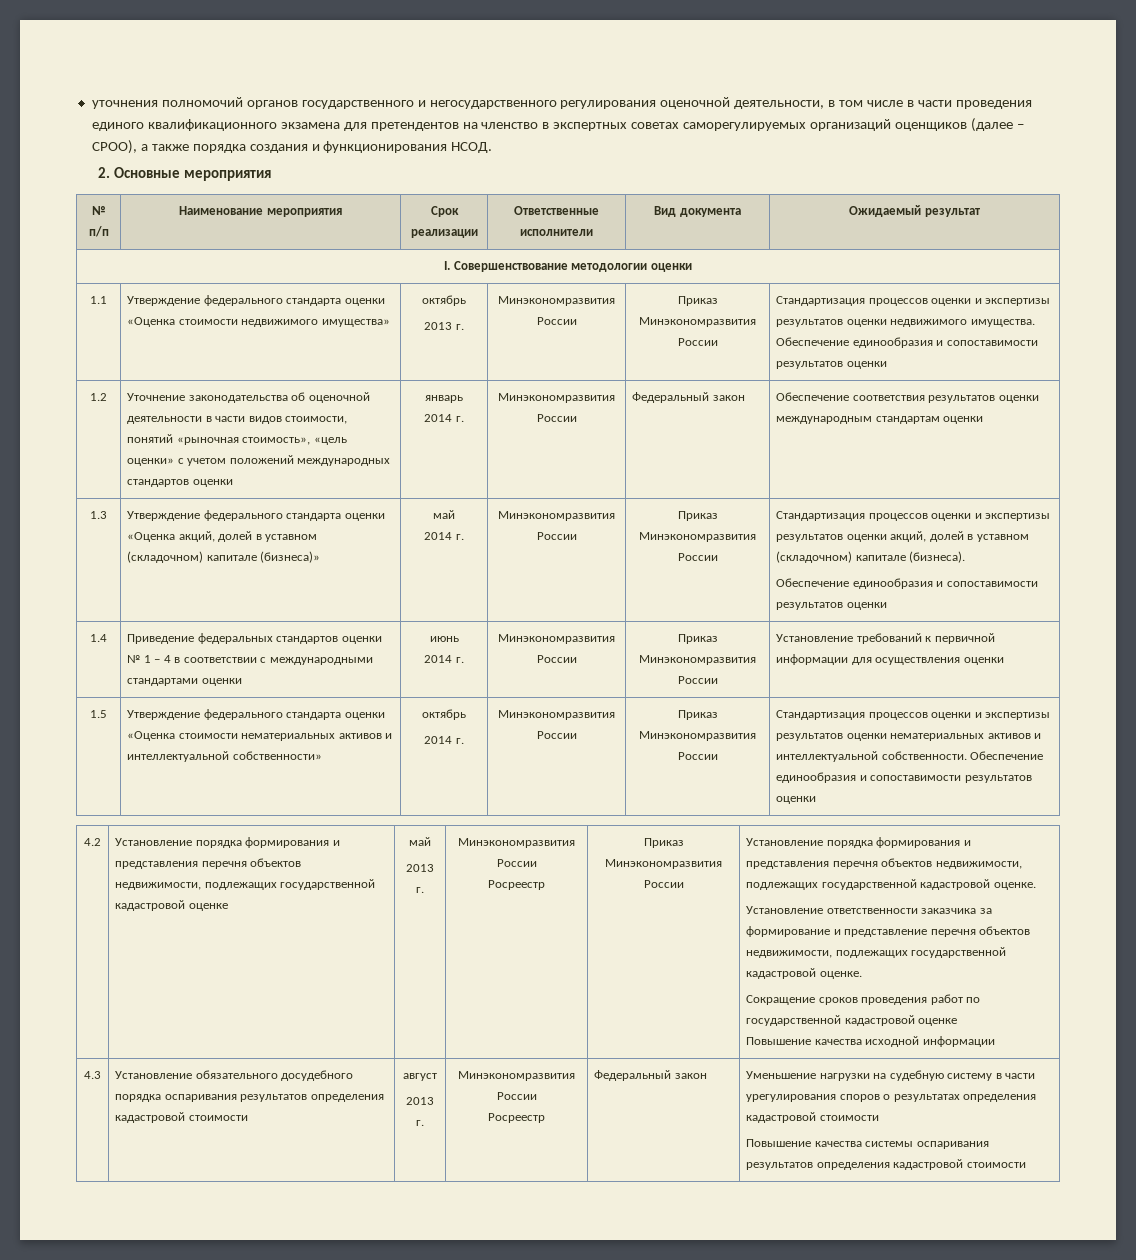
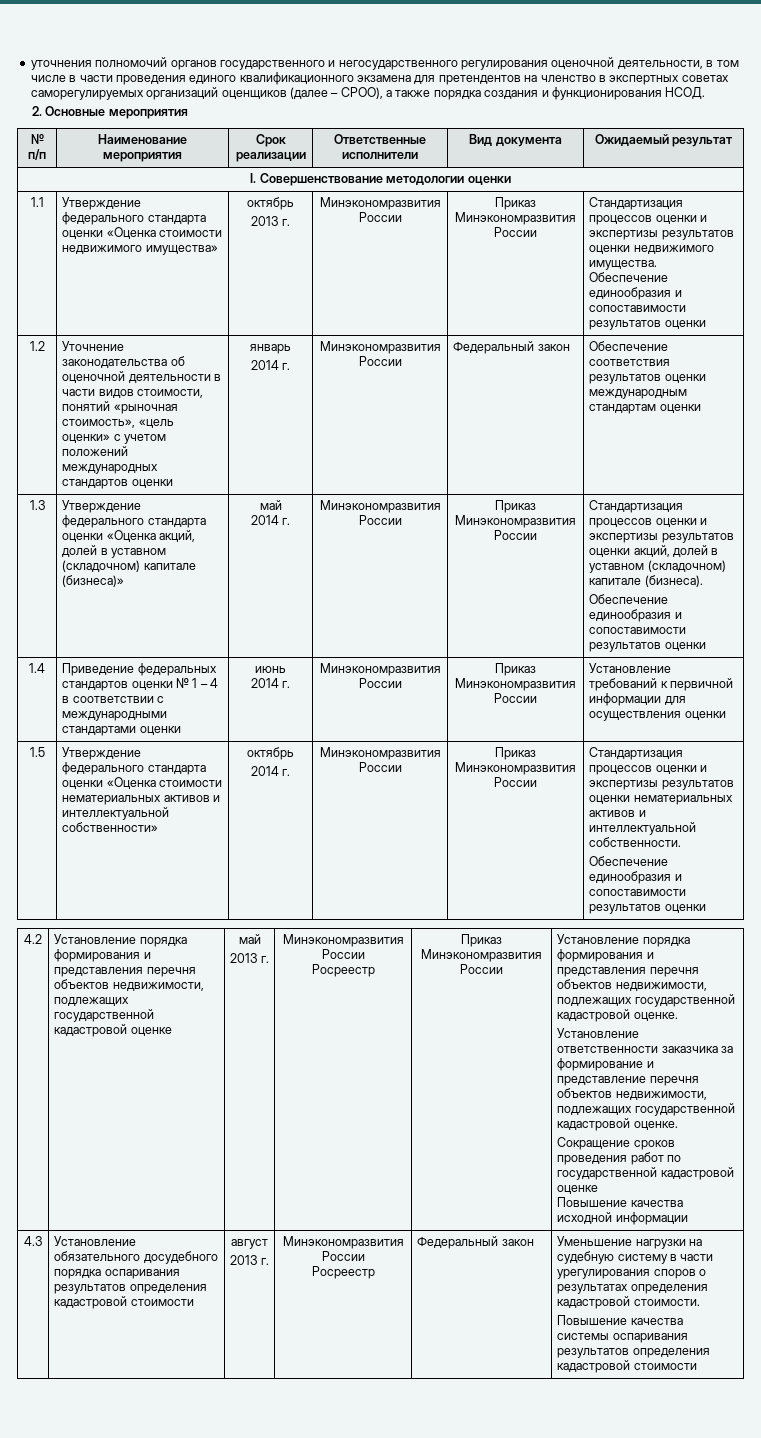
(967, 755) none -> (682, 842) //
[819,1115,879,1121] стоимости -> [633,1299,700,1306] стоимости.

